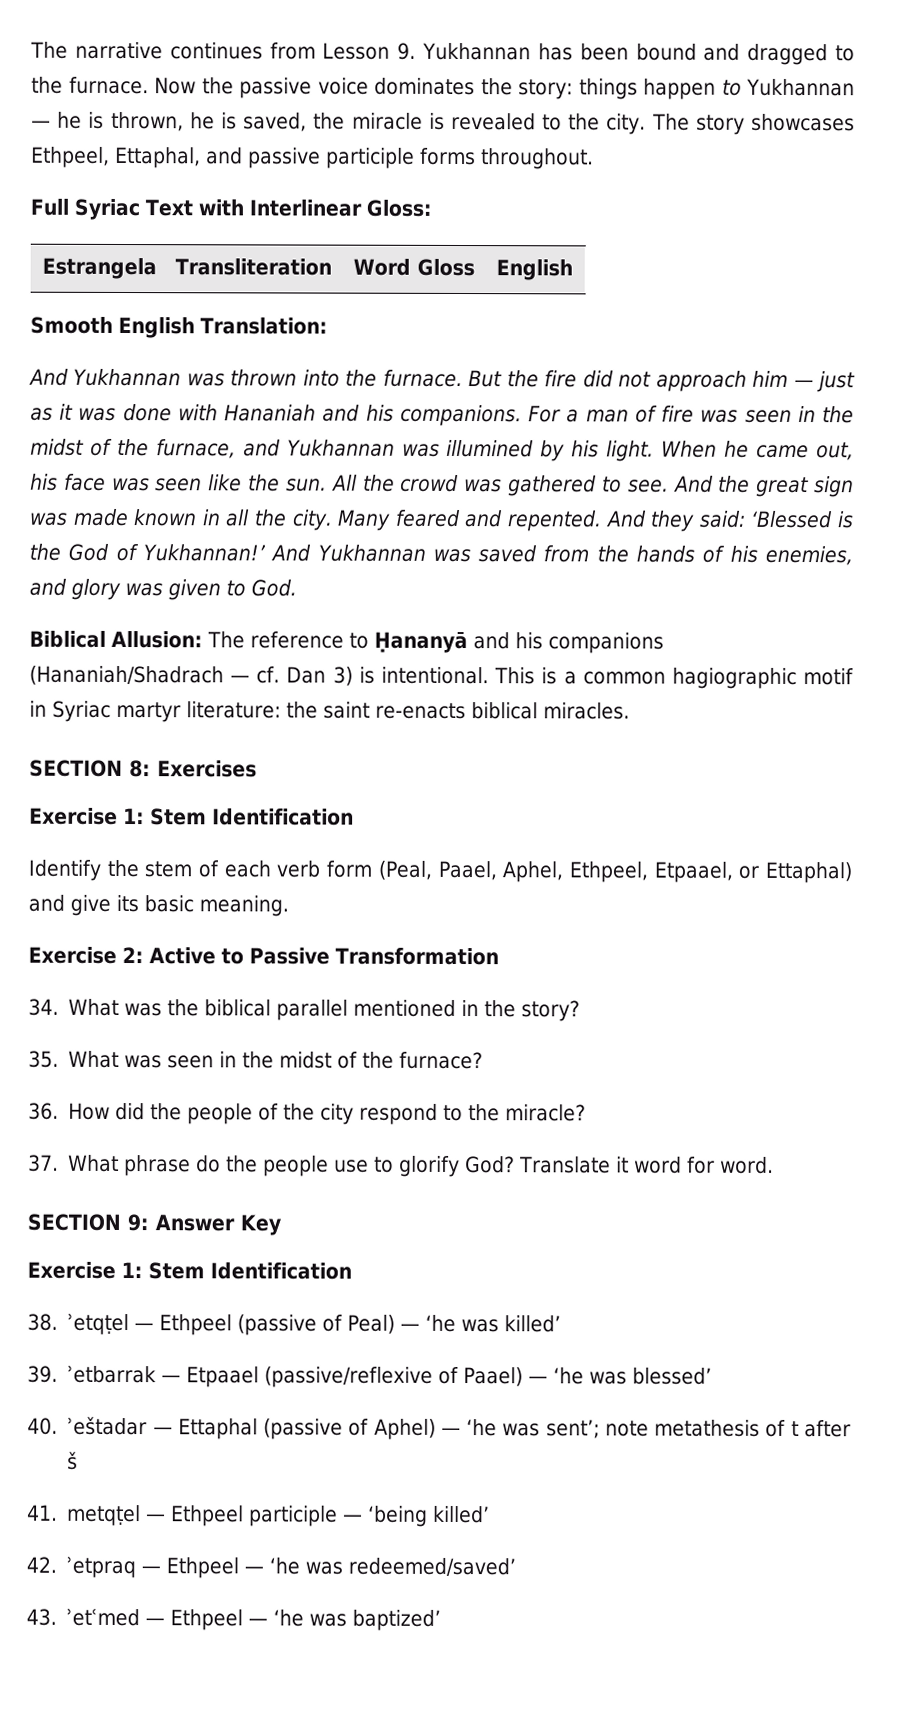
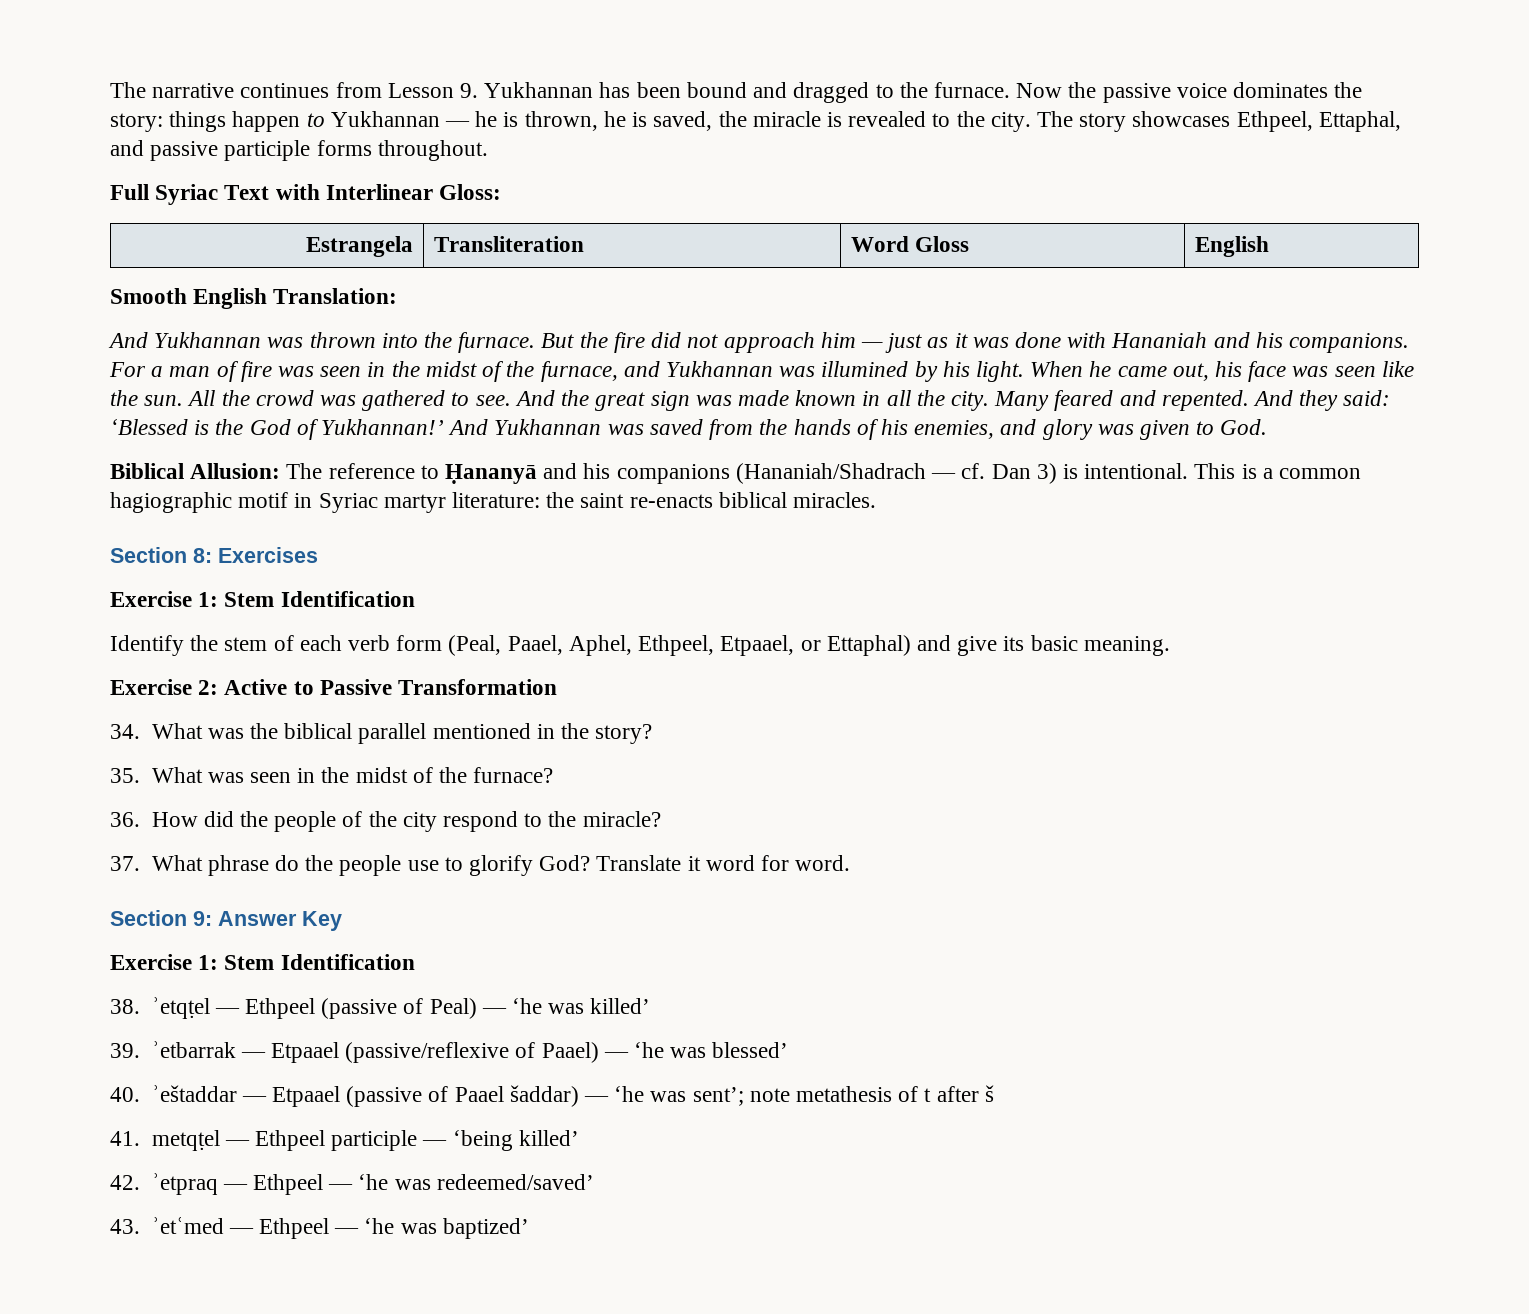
[29,759,123,777] SECTION -> [110,547,187,563] Section
[27,1213,121,1231] SECTION -> [110,910,187,926] Section
[67,1416,436,1440] ʾeštadar — Ettaphal (passive of Aphel) -> [151,1085,579,1107] ʾeštaddar — Etpaael (passive of Paael šaddar)

